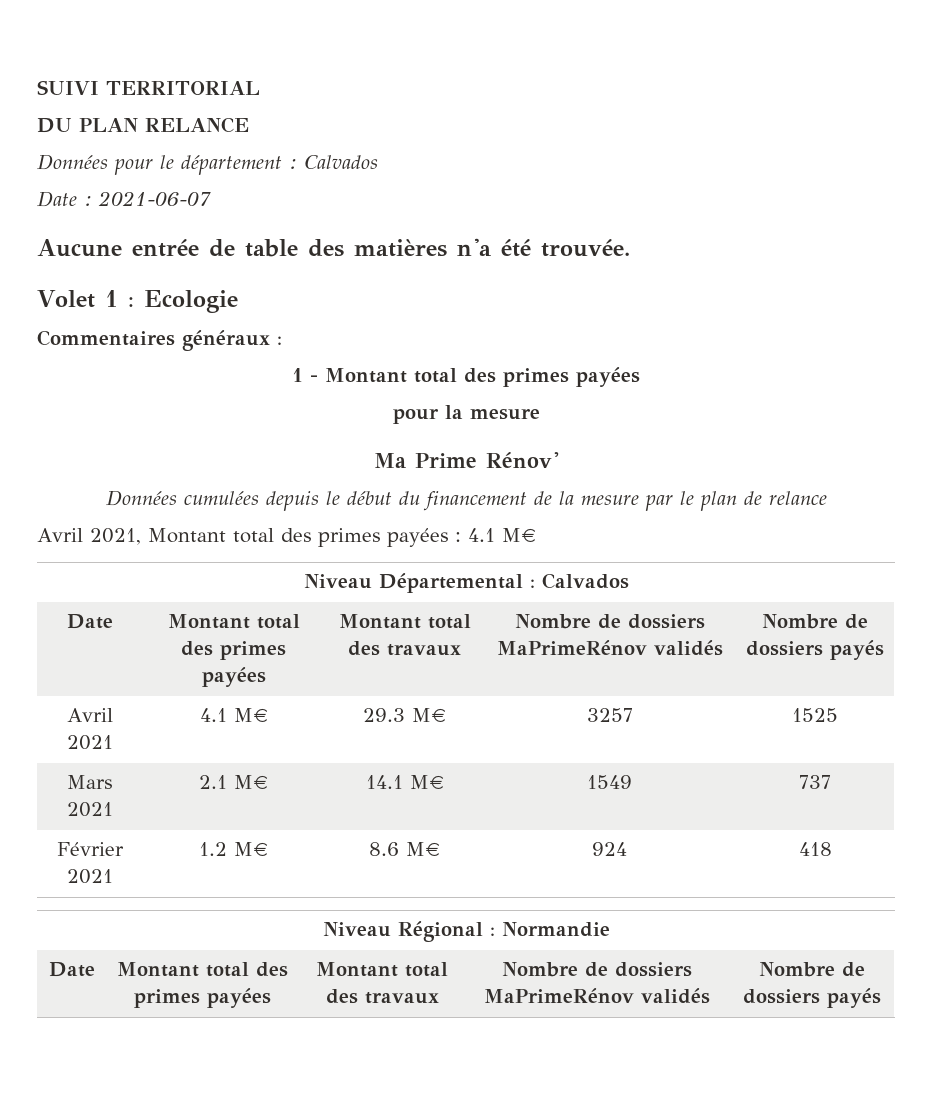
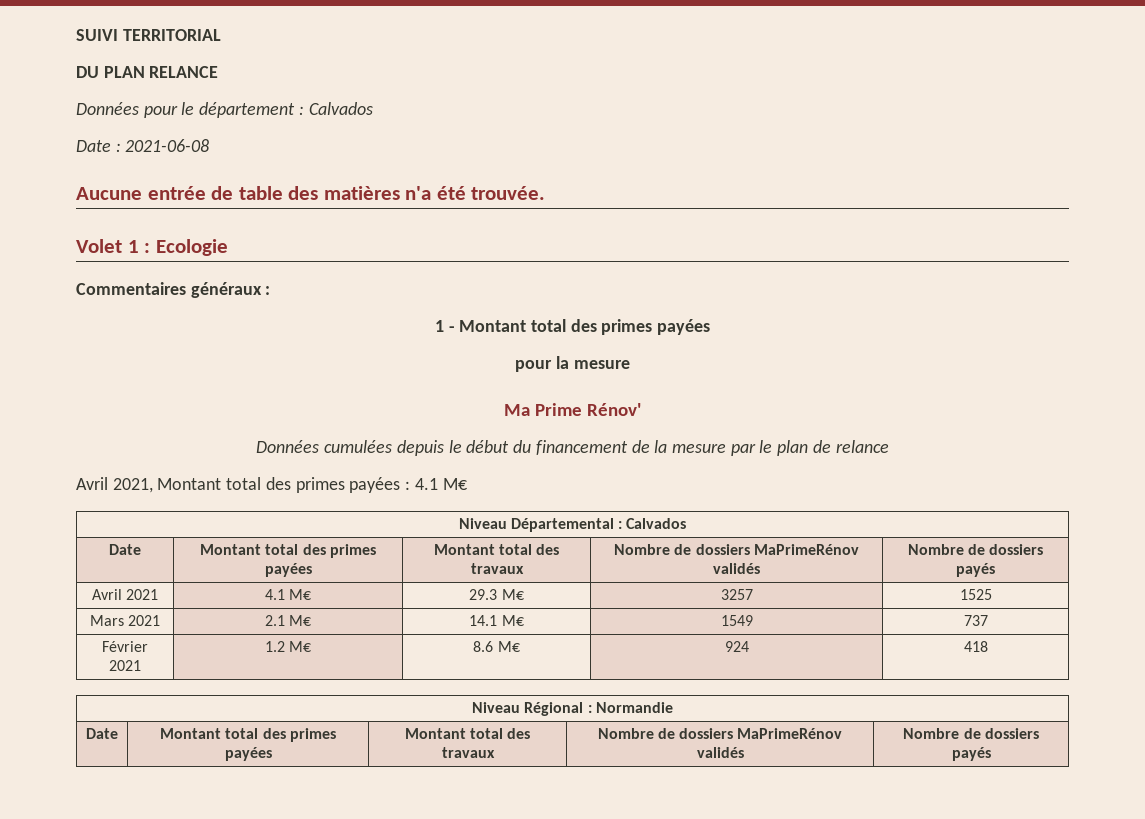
[98,191,211,206] 2021-06-07 -> [125,139,210,152] 2021-06-08

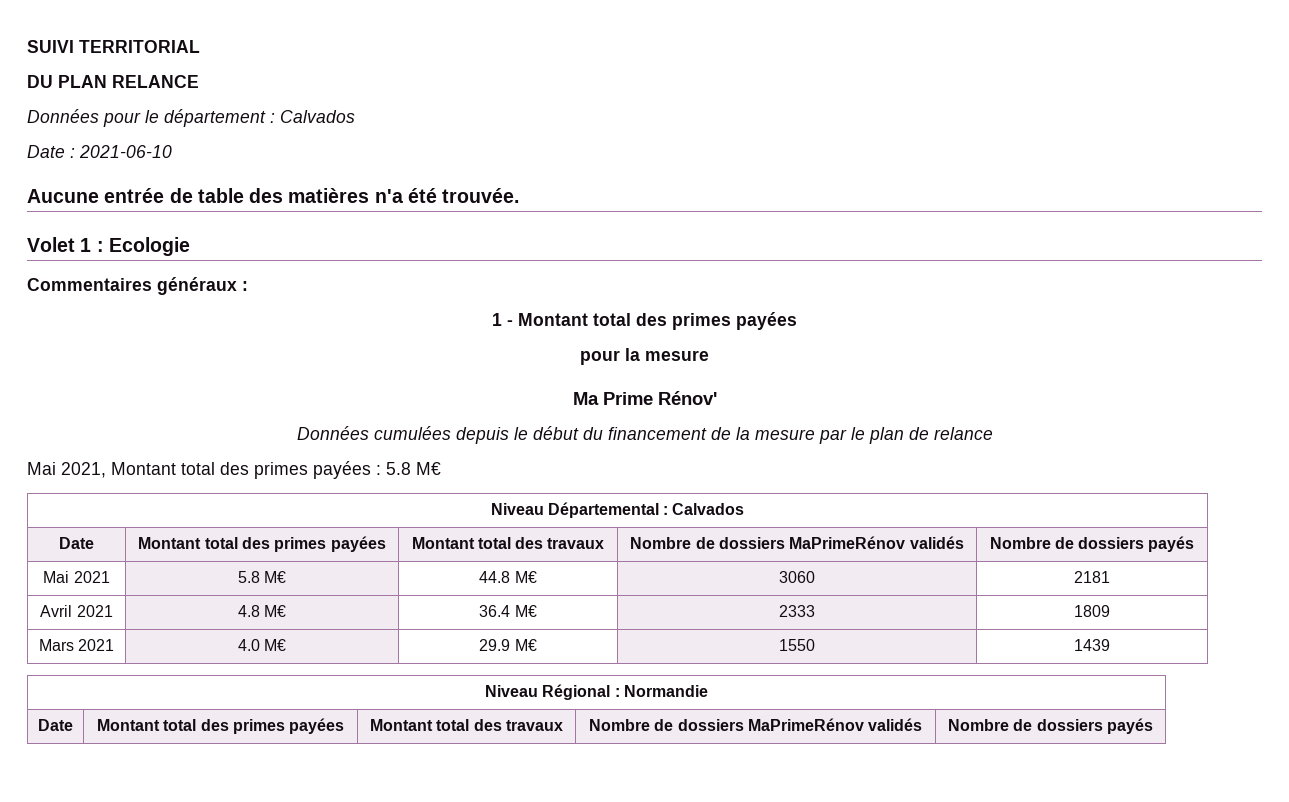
[125,139,210,152] 2021-06-08 -> [79,145,172,158] 2021-06-10
[76,477,108,490] Avril -> [27,462,56,475] Mai
[414,478,438,490] 4.1 -> [386,462,411,475] 5.8
(995, 570) none -> [43,571,110,583] [237,571,287,583] [479,571,537,583] [779,571,816,583] [1074,571,1110,583] // Mai 2021 | 5.8 M€ | 44.8 M€ | 3060 | 2181
[264,589,312,600] [469,589,524,600] [720,589,753,600] [959,589,992,600] 4.1 M€ | 29.3 M€ | 3257 | 1525 -> [237,605,287,617] [479,605,537,617] [779,605,816,617] [1074,605,1110,617] 4.8 M€ | 36.4 M€ | 2333 | 1809
[264,615,312,626] [469,615,524,626] [720,615,753,626] [963,615,988,626] [102,641,148,652] [109,660,141,671] [264,641,312,652] [473,641,520,652] [724,641,749,652] [963,641,988,652] 2.1 M€ | 14.1 M€ | 1549 | 737 // Février 2021 | 1.2 M€ | 8.6 M€ | 924 | 418 -> [237,639,287,651] [479,639,537,651] [779,639,816,651] [1074,639,1110,651] 4.0 M€ | 29.9 M€ | 1550 | 1439

